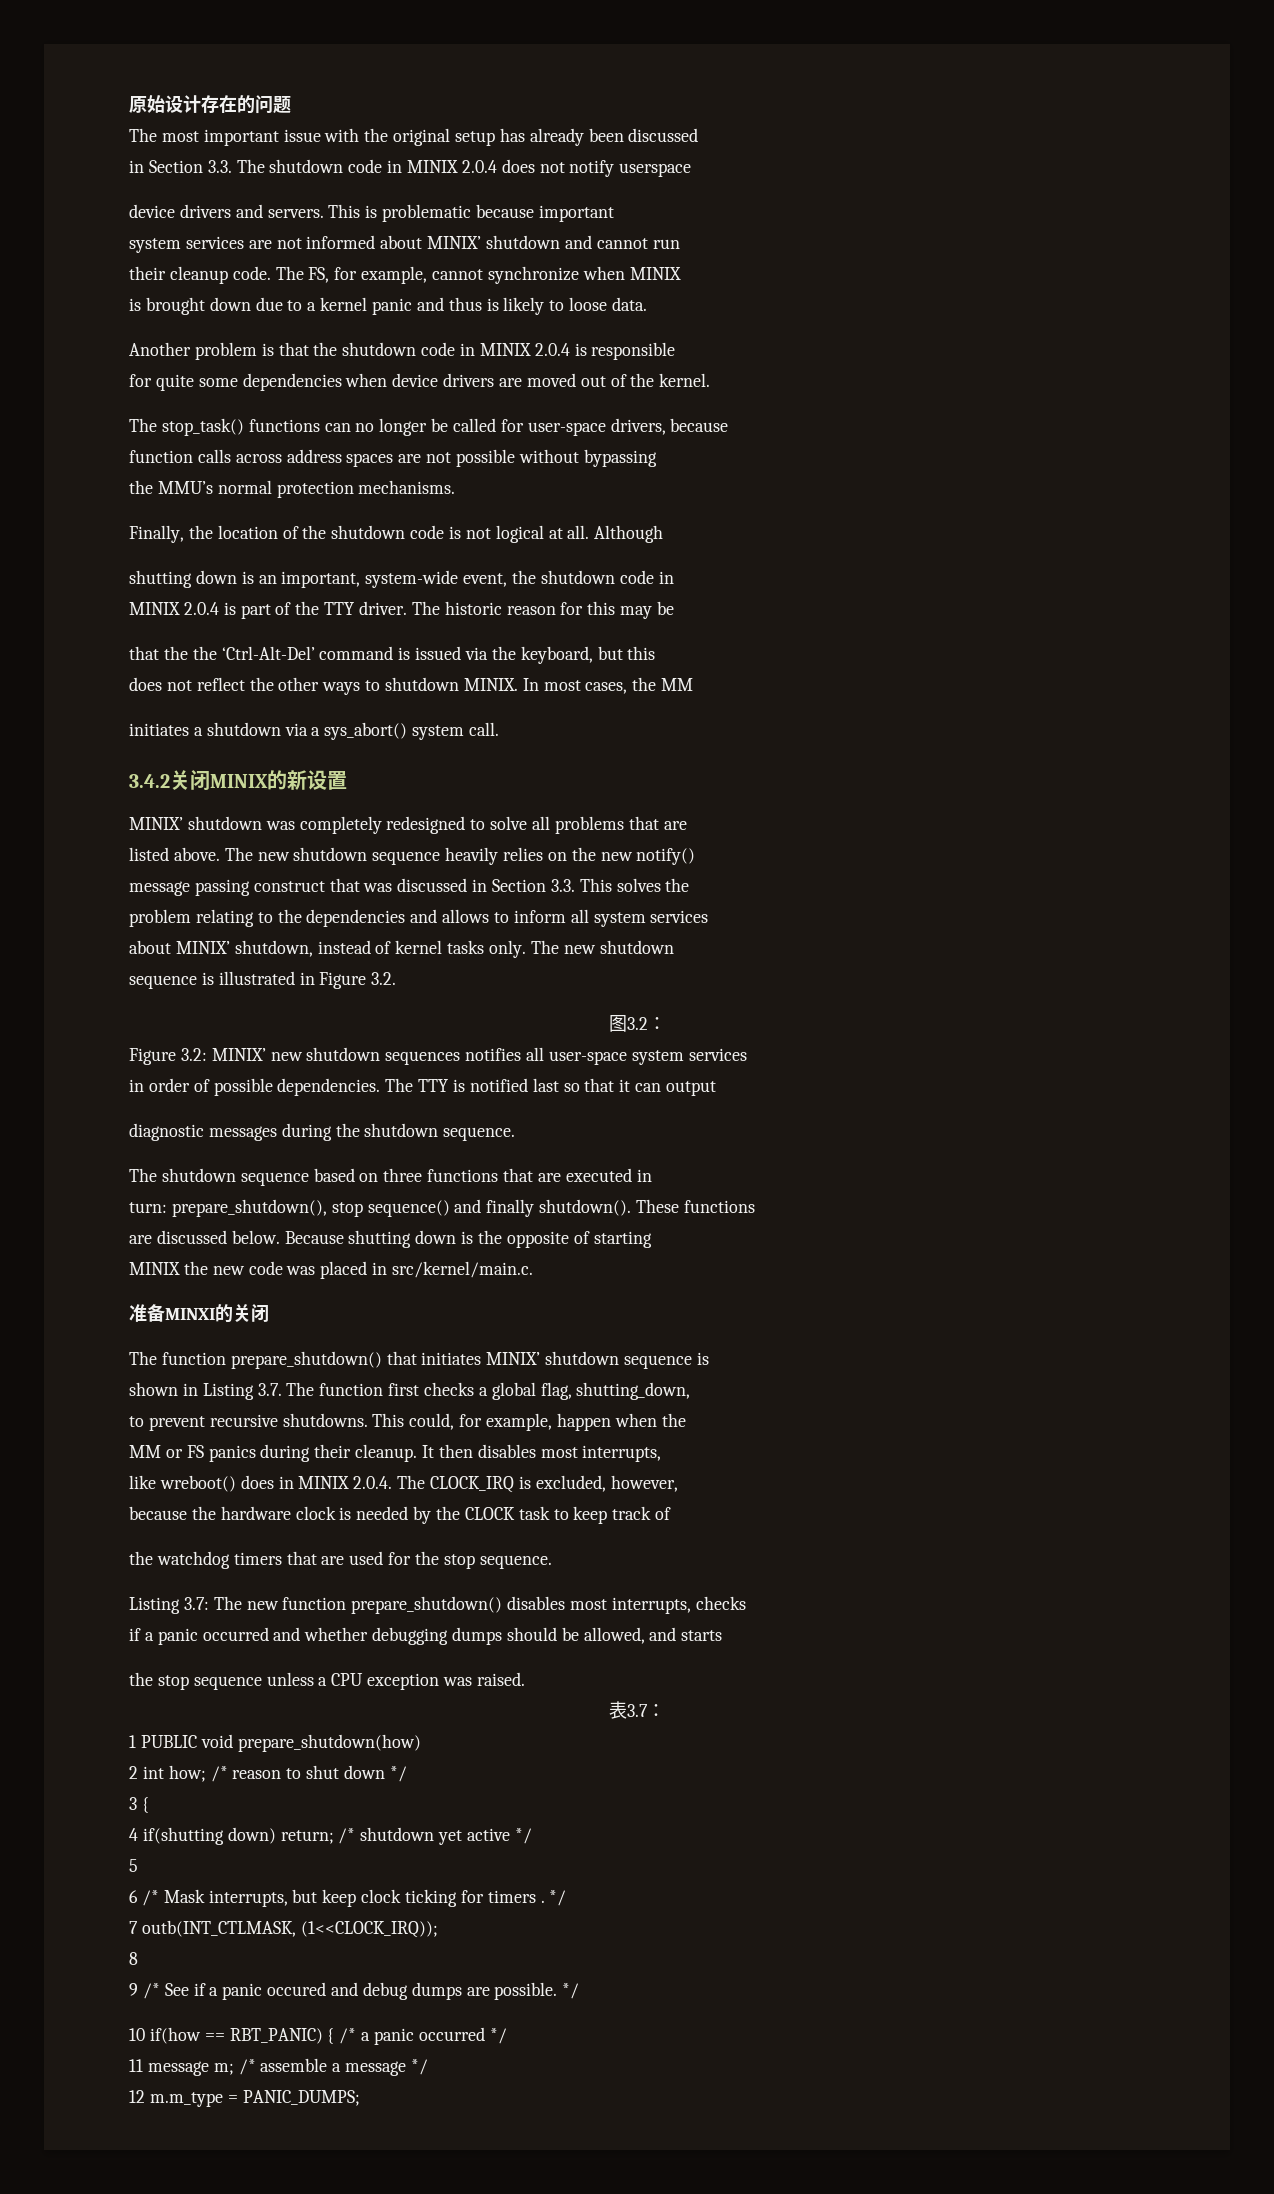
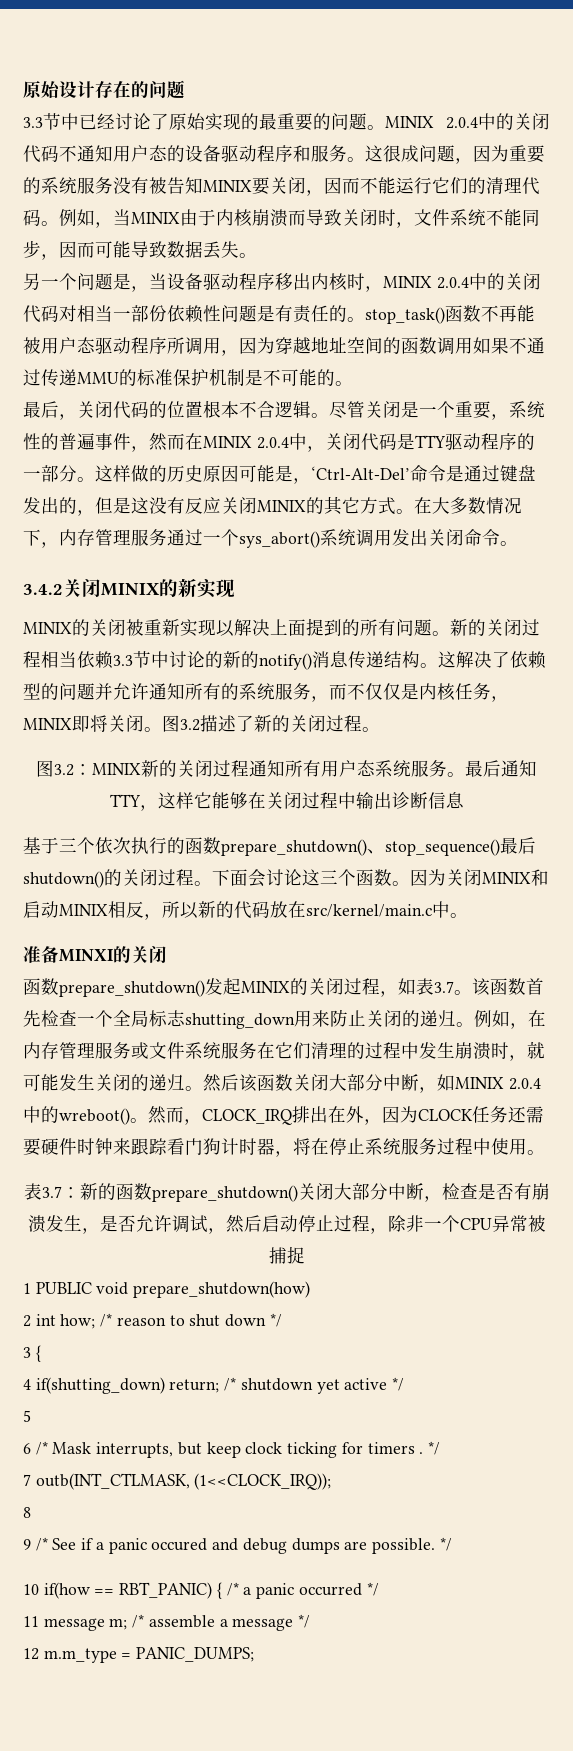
[129,128,699,146] [129,159,692,177] [129,204,614,222] [129,235,680,253] [129,266,681,284] [129,297,648,315] [129,342,676,360] [129,373,711,391] [129,418,729,436] [129,449,657,467] [129,480,456,498] [129,525,664,543] [129,570,674,588] [129,601,675,619] [129,646,656,664] [129,677,694,695] [129,722,500,740] [129,770,347,791] [129,816,687,834] [129,847,696,865] [129,878,690,896] [129,909,709,927] [129,940,674,958] [129,971,397,989] [608,1015,666,1032] [129,1047,747,1065] [129,1078,717,1096] [129,1123,516,1141] [129,1168,652,1186] [129,1199,755,1217] [129,1230,652,1248] [129,1261,534,1279] [129,1304,269,1323] [129,1351,709,1369] [129,1382,691,1400] [129,1413,686,1431] [129,1444,662,1462] [129,1475,678,1493] [129,1506,672,1524] [129,1551,552,1569] [129,1596,746,1614] [129,1627,723,1645] [129,1672,525,1690] [609,1701,665,1719] The most important issue with the original setup has already been discussed // in Section 3.3. The shutdown code in MINIX 2.0.4 does not notify userspace // device drivers and servers. This is problematic because important // system services are not informed about MINIX’ shutdown and cannot run // their cleanup code. The FS, for example, cannot synchronize when MINIX // is brought down due to a kernel panic and thus is likely to loose data. // Another problem is that the shutdown code in MINIX 2.0.4 is responsible // for quite some dependencies when device drivers are moved out of the kernel. // The stop_task() functions can no longer be called for user-space drivers, because // function calls across address spaces are not possible without bypassing // the MMU’s normal protection mechanisms. // Finally, the location of the shutdown code is not logical at all. Although // shutting down is an important, system-wide event, the shutdown code in // MINIX 2.0.4 is part of the TTY driver. The historic reason for this may be // that the the ‘Ctrl-Alt-Del’ command is issued via the keyboard, but this // does not reflect the other ways to shutdown MINIX. In most cases, the MM // initiates a shutdown via a sys_abort() system call. // 3.4.2关闭MINIX的新设置 // MINIX’ shutdown was completely redesigned to solve all problems that are // listed above. The new shutdown sequence heavily relies on the new notify() // message passing construct that was discussed in Section 3.3. This solves the // problem relating to the dependencies and allows to inform all system services // about MINIX’ shutdown, instead of kernel tasks only. The new shutdown // sequence is illustrated in Figure 3.2. // 图3.2： // Figure 3.2: MINIX’ new shutdown sequences notifies all user-space system services // in order of possible dependencies. The TTY is notified last so that it can output // diagnostic messages during the shutdown sequence. // The shutdown sequence based on three functions that are executed in // turn: prepare_shutdown(), stop sequence() and finally shutdown(). These functions // are discussed below. Because shutting down is the opposite of starting // MINIX the new code was placed in src/kernel/main.c. // 准备MINXI的关闭 // The function prepare_shutdown() that initiates MINIX’ shutdown sequence is // shown in Listing 3.7. The function first checks a global flag, shutting_down, // to prevent recursive shutdowns. This could, for example, happen when the // MM or FS panics during their cleanup. It then disables most interrupts, // like wreboot() does in MINIX 2.0.4. The CLOCK_IRQ is excluded, however, // because the hardware clock is needed by the CLOCK task to keep track of // the watchdog timers that are used for the stop sequence. // Listing 3.7: The new function prepare_shutdown() disables most interrupts, checks // if a panic occurred and whether debugging dumps should be allowed, and starts // the stop sequence unless a CPU exception was raised. // 表3.7： -> [23,113,550,131] [23,145,545,164] [23,177,540,196] [23,209,540,228] [23,240,257,260] [23,273,541,292] [23,305,535,324] [23,337,545,356] [23,368,353,387] [23,400,545,420] [23,433,535,452] [23,465,536,484] [23,496,522,516] [23,529,518,548] [23,578,235,598] [23,618,540,637] [23,651,546,670] [23,683,509,702] [23,715,380,732] [36,760,537,777] [109,792,464,811] [23,837,536,856] [23,869,549,888] [23,901,468,920] [23,945,167,964] [23,978,544,997] [23,1009,546,1029] [23,1041,545,1061] [23,1074,541,1093] [23,1106,544,1125] [23,1138,545,1157] [23,1183,550,1202] [27,1215,546,1234] [268,1246,305,1264] 3.3节中已经讨论了原始实现的最重要的问题。MINIX 2.0.4中的关闭代码不通知用户态的设备驱动程序和服务。这很成问题，因为重要的系统服务没有被告知MINIX要关闭，因而不能运行它们的清理代码。例如，当MINIX由于内核崩溃而导致关闭时，文件系统不能同步，因而可能导致数据丢失。 // 另一个问题是，当设备驱动程序移出内核时，MINIX 2.0.4中的关闭代码对相当一部份依赖性问题是有责任的。stop_task()函数不再能被用户态驱动程序所调用，因为穿越地址空间的函数调用如果不通过传递MMU的标准保护机制是不可能的。 // 最后，关闭代码的位置根本不合逻辑。尽管关闭是一个重要，系统性的普遍事件，然而在MINIX 2.0.4中，关闭代码是TTY驱动程序的一部分。这样做的历史原因可能是，‘Ctrl-Alt-Del’命令是通过键盘发出的，但是这没有反应关闭MINIX的其它方式。在大多数情况下，内存管理服务通过一个sys_abort()系统调用发出关闭命令。 // 3.4.2关闭MINIX的新实现 // MINIX的关闭被重新实现以解决上面提到的所有问题。新的关闭过程相当依赖3.3节中讨论的新的notify()消息传递结构。这解决了依赖型的问题并允许通知所有的系统服务，而不仅仅是内核任务，MINIX即将关闭。图3.2描述了新的关闭过程。 // 图3.2：MINIX新的关闭过程通知所有用户态系统服务。最后通知TTY，这样它能够在关闭过程中输出诊断信息 // 基于三个依次执行的函数prepare_shutdown()、stop_sequence()最后shutdown()的关闭过程。下面会讨论这三个函数。因为关闭MINIX和启动MINIX相反，所以新的代码放在src/kernel/main.c中。 // 准备MINXI的关闭 // 函数prepare_shutdown()发起MINIX的关闭过程，如表3.7。该函数首先检查一个全局标志shutting_down用来防止关闭的递归。例如，在内存管理服务或文件系统服务在它们清理的过程中发生崩溃时，就可能发生关闭的递归。然后该函数关闭大部分中断，如MINIX 2.0.4中的wreboot()。然而，CLOCK_IRQ排出在外，因为CLOCK任务还需要硬件时钟来跟踪看门狗计时器，将在停止系统服务过程中使用。 // 表3.7：新的函数prepare_shutdown()关闭大部分中断，检查是否有崩溃发生，是否允许调试，然后启动停止过程，除非一个CPU异常被捕捉
[142,1827,276,1845] if(shutting down) -> [35,1377,165,1394] if(shutting_down)

